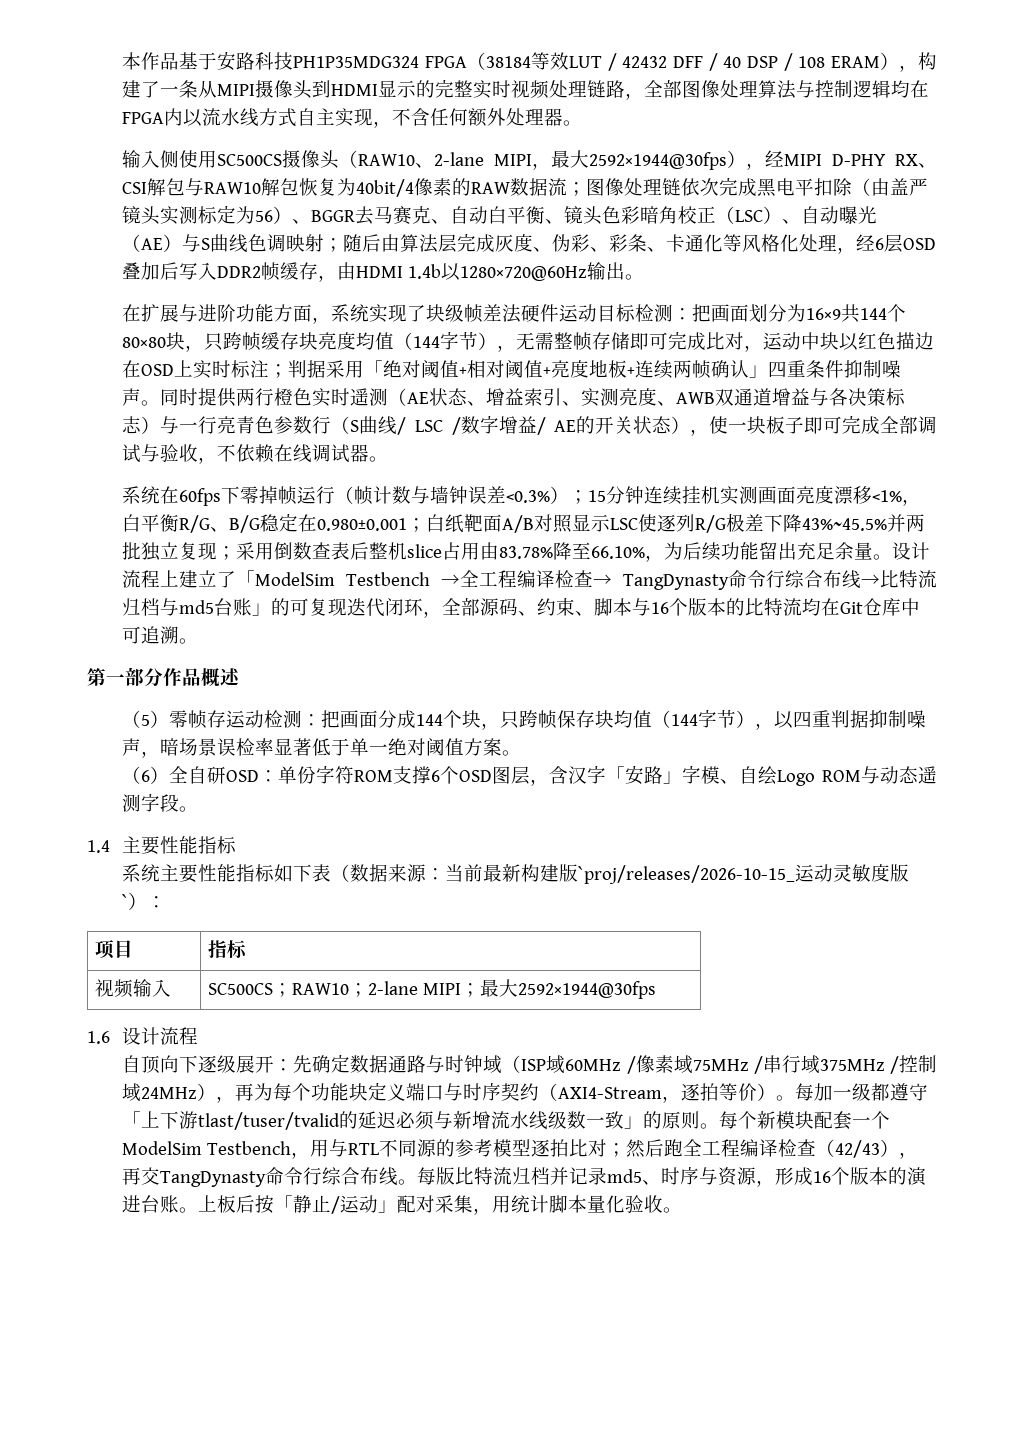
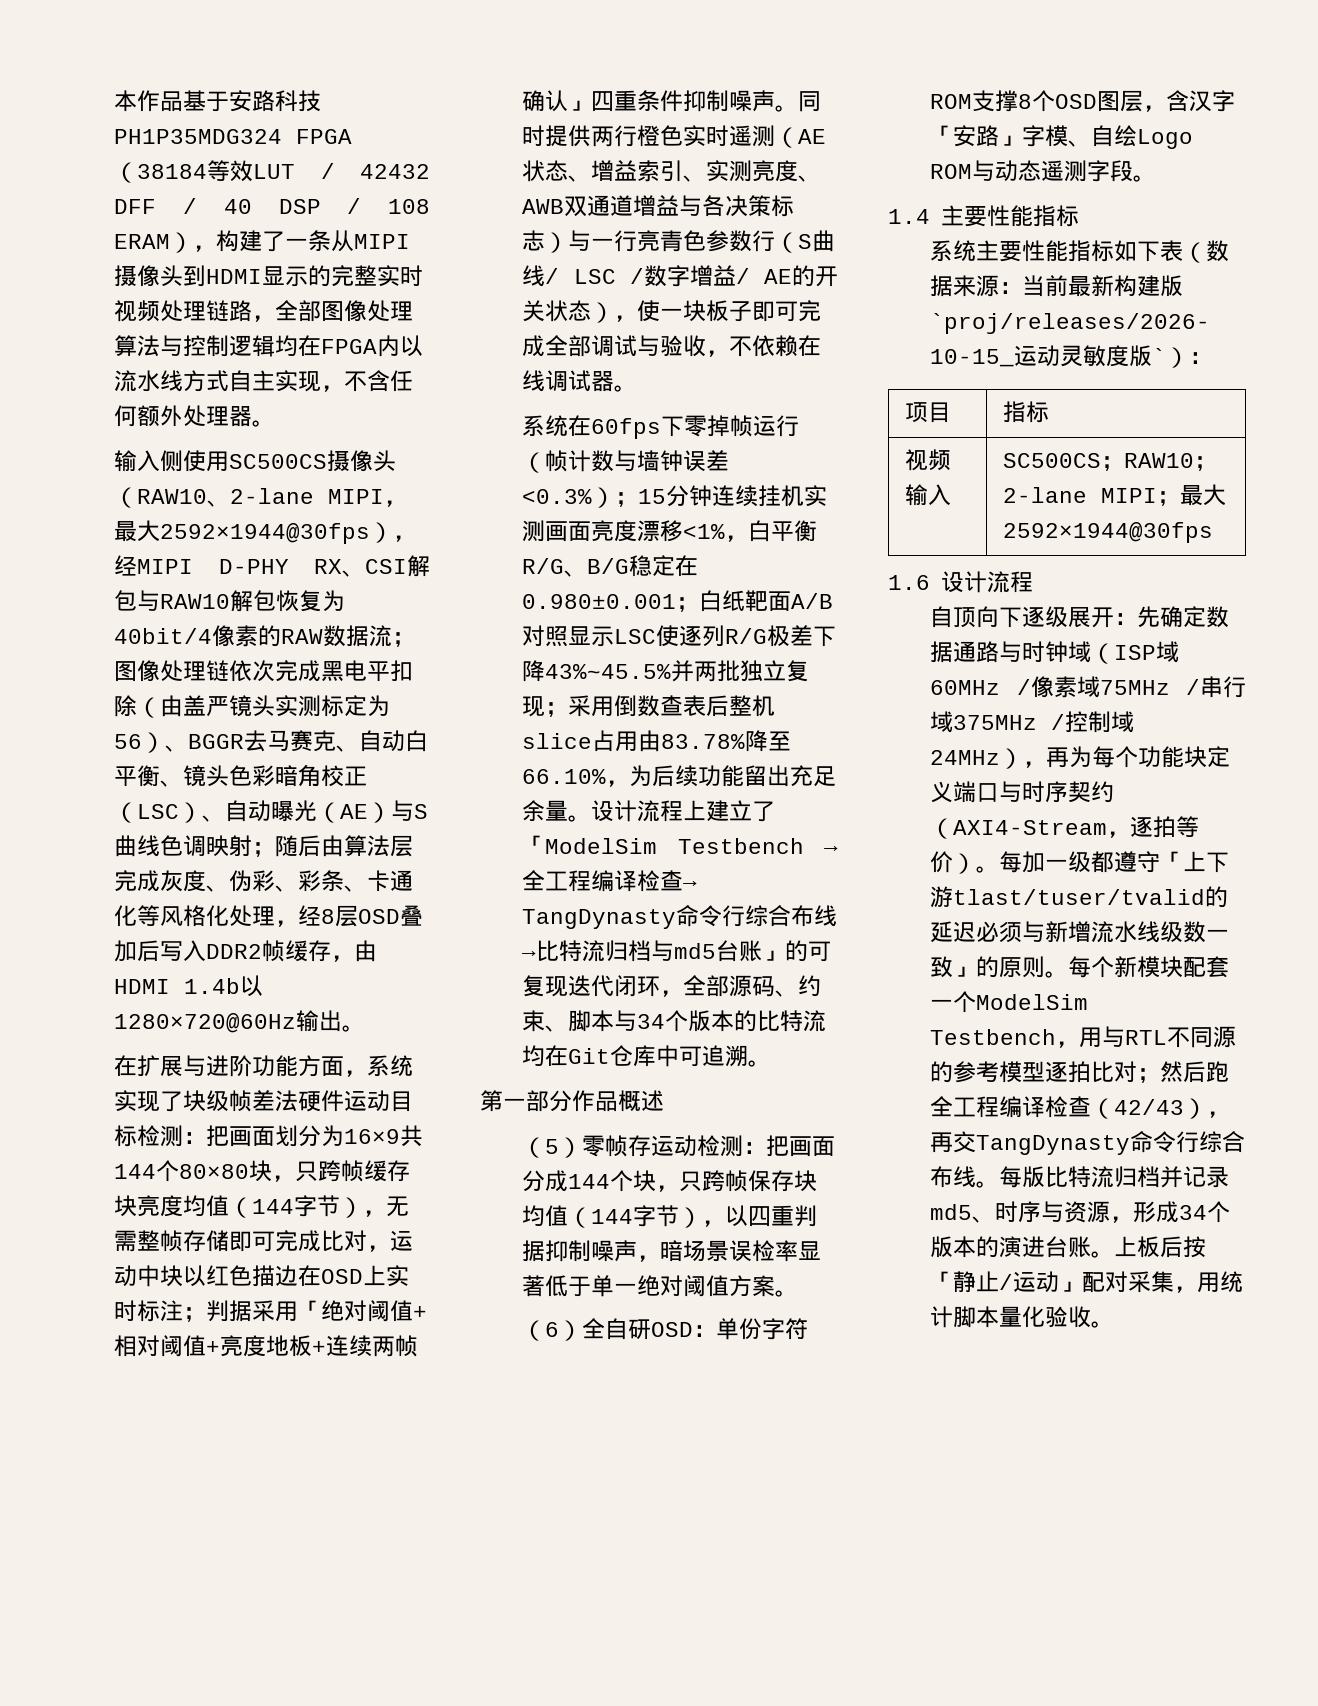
[875,238,885,250] 6 -> [321,909,336,924] 8
[651,602,670,614] 16 -> [637,1014,666,1029] 34
[431,770,441,782] 6 -> [1018,94,1033,109] 8
[813,1171,832,1183] 16 -> [1179,1205,1208,1220] 34

